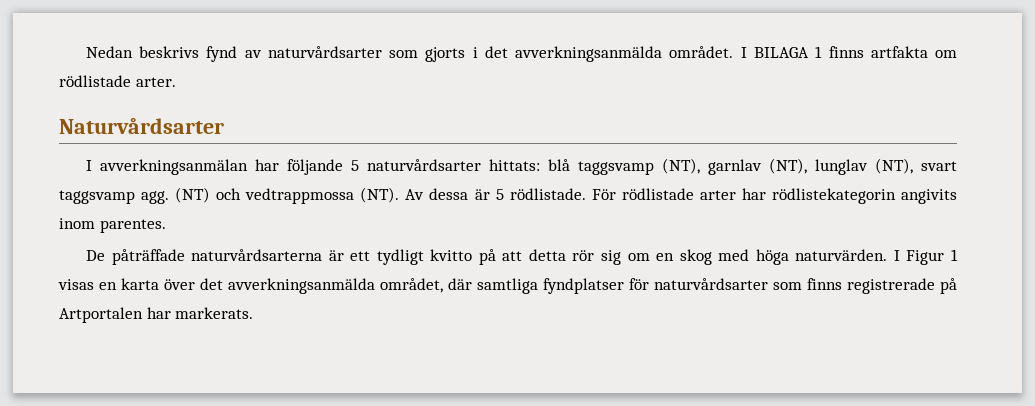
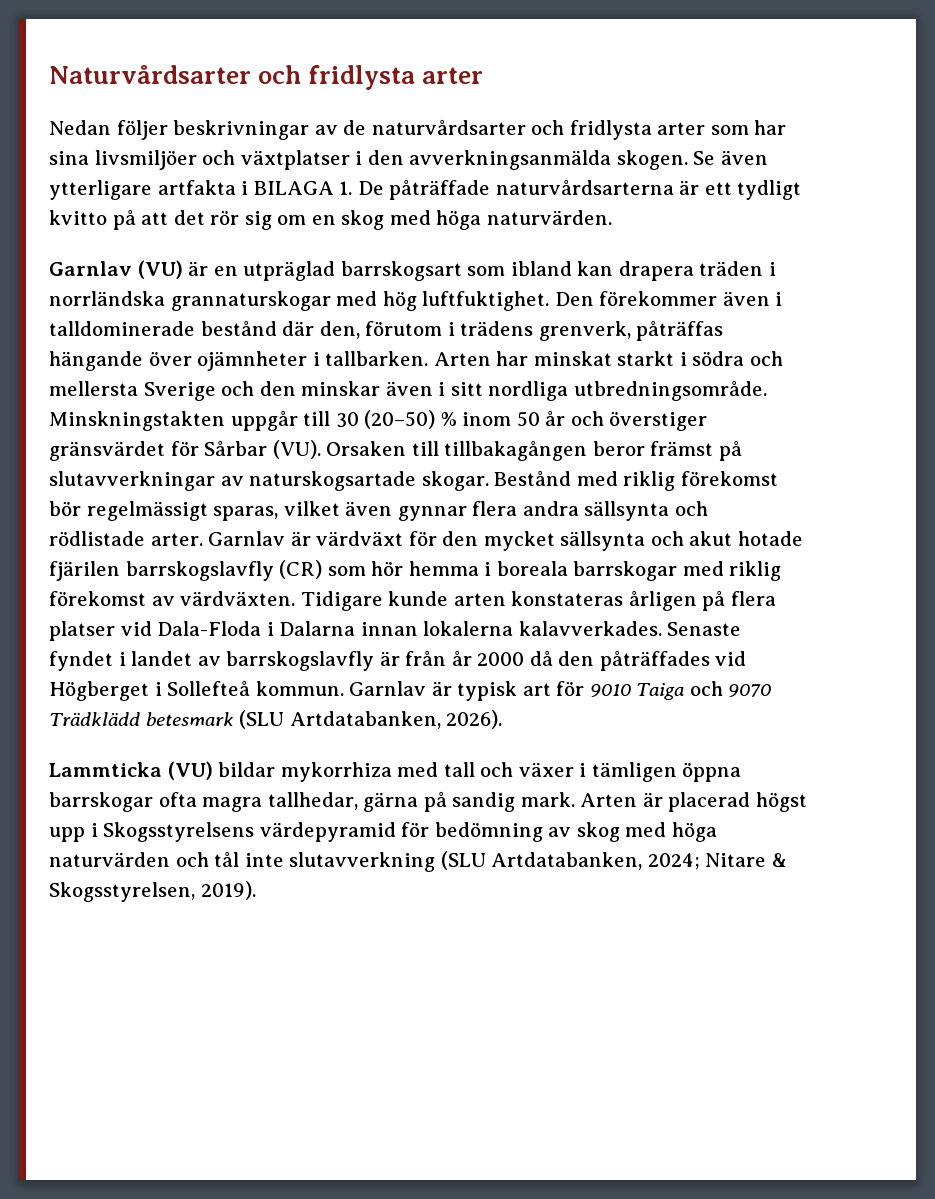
[85,46,958,62] [59,75,176,87] [59,117,224,134] [85,158,958,175] [59,187,957,204] [59,218,166,233] Nedan beskrivs fynd av naturvårdsarter som gjorts i det avverkningsanmälda området. I BILAGA 1 finns artfakta om rödlistade arter. // Naturvårdsarter // I avverkningsanmälan har följande 5 naturvårdsarter hittats: blå taggsvamp (NT), garnlav (NT), lunglav (NT), svart taggsvamp agg. (NT) och vedtrappmossa (NT). Av dessa är 5 rödlistade. För rödlistade arter har rödlistekategorin angivits inom parentes. // -> [49,65,484,90] [49,119,787,140] [49,150,768,170] [49,180,353,200] Naturvårdsarter och fridlysta arter // Nedan följer beskrivningar av de naturvårdsarter och fridlysta arter som har sina livsmiljöer och växtplatser i den avverkningsanmälda skogen. Se även ytterligare artfakta i BILAGA 1.
[528,249,566,261] detta -> [173,210,205,225] det
[893,249,958,265] [58,278,957,294] [59,307,254,323] I Figur 1 visas en karta över det avverkningsanmälda området, där samtliga fyndplatser för naturvårdsarter som finns registrerade på Artportalen har markerats. -> [49,260,776,281] [49,291,783,311] [49,320,724,341] [49,351,783,371] [49,380,767,401] [49,410,708,431] [49,440,742,461] [49,470,778,491] [49,501,708,521] [49,531,803,551] [49,560,782,581] [49,590,776,611] [49,621,742,641] [49,650,747,671] [49,680,772,701] [49,710,503,729] [49,761,742,782] [49,791,807,812] [49,822,717,842] [49,851,787,872] [49,881,256,902] // Garnlav (VU) är en utpräglad barrskogsart som ibland kan drapera träden i norrländska grannaturskogar med hög luftfuktighet. Den förekommer även i talldominerade bestånd där den, förutom i trädens grenverk, påträffas hängande över ojämnheter i tallbarken. Arten har minskat starkt i södra och mellersta Sverige och den minskar även i sitt nordliga utbredningsområde. Minskningstakten uppgår till 30 (20–50) % inom 50 år och överstiger gränsvärdet för Sårbar (VU). Orsaken till tillbakagången beror främst på slutavverkningar av naturskogsartade skogar. Bestånd med riklig förekomst bör regelmässigt sparas, vilket även gynnar flera andra sällsynta och rödlistade arter. Garnlav är värdväxt för den mycket sällsynta och akut hotade fjärilen barrskogslavfly (CR) som hör hemma i boreala barrskogar med riklig förekomst av värdväxten. Tidigare kunde arten konstateras årligen på flera platser vid Dala-Floda i Dalarna innan lokalerna kalavverkades. Senaste fyndet i landet av barrskogslavfly är från år 2000 då den påträffades vid Högberget i Sollefteå kommun. Garnlav är typisk art för 9010 Taiga och 9070 Trädklädd betesmark (SLU Artdatabanken, 2026). // Lammticka (VU) bildar mykorrhiza med tall och växer i tämligen öppna barrskogar ofta magra tallhedar, gärna på sandig mark. Arten är placerad högst upp i Skogsstyrelsens värdepyramid för bedömning av skog med höga naturvärden och tål inte slutavverkning (SLU Artdatabanken, 2024; Nitare & Skogsstyrelsen, 2019).

